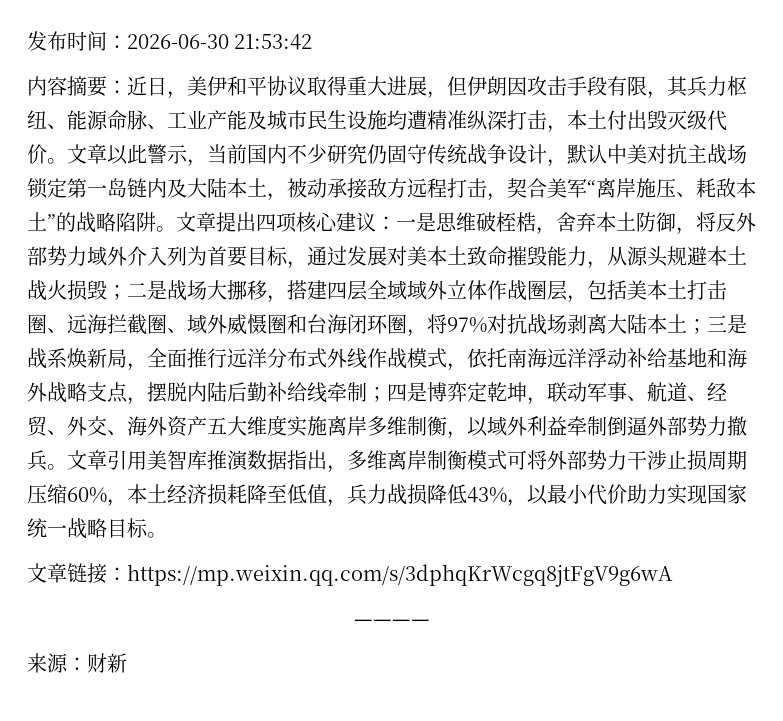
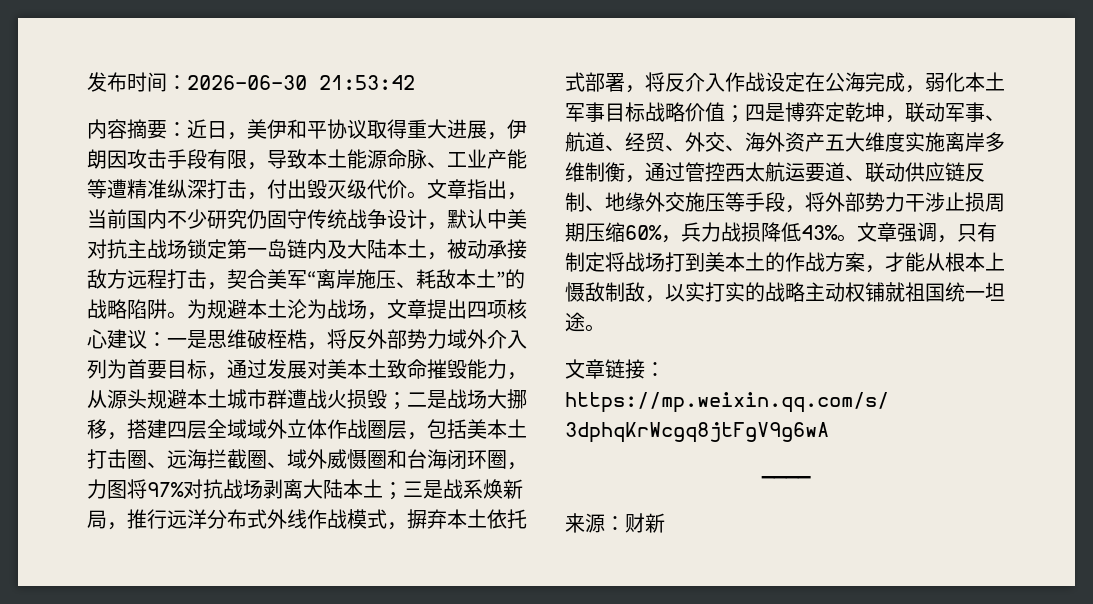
[447,76,467,96] 但 -> (507, 136) none
[667,76,747,97] [27,110,67,129] 其兵力枢纽、 -> [267,149,347,169] 导致本土
[247,110,407,130] 及城市民生设施均 -> [87,179,107,199] 等
[567,110,607,130] 本土 -> (267, 196) none
[107,144,188,165] 以此警示 -> [467,179,507,199] 指出
(176, 229) none -> [187,299,387,320] 为规避本土沦为战场，
[556,212,696,235] 舍弃本土防御， -> (327, 346) none
(747, 255) none -> [227,389,307,409] 城市群遭
(427, 333) none -> [87,479,127,499] 力图
[147,348,187,368] 全面 -> (127, 526) none
[467,348,747,368] [27,382,367,405] 依托南海远洋浮动补给基地和海外战略支点，摆脱内陆后勤补给线牵制 -> [407,509,527,529] [565,72,1005,93] [565,102,725,122] 摒弃本土依托式部署，将反介入作战设定在公海完成，弱化本土军事目标战略价值
[467,416,747,437] [27,450,527,473] 以域外利益牵制倒逼外部势力撤兵。文章引用美智库推演数据指出，多维离岸制衡模式可 -> [645,162,985,183] [565,192,805,213] 通过管控西太航运要道、联动供应链反制、地缘外交施压等手段，
[127,484,747,507] [27,518,148,539] 本土经济损耗降至低值，兵力战损降低43%，以最小代价助力实现国家统一战略目标 -> [681,222,997,243] [565,252,1005,273] [565,282,1005,303] [565,312,585,332] 兵力战损降低43%。文章强调，只有制定将战场打到美本土的作战方案，才能从根本上慑敌制敌，以实打实的战略主动权铺就祖国统一坦途

